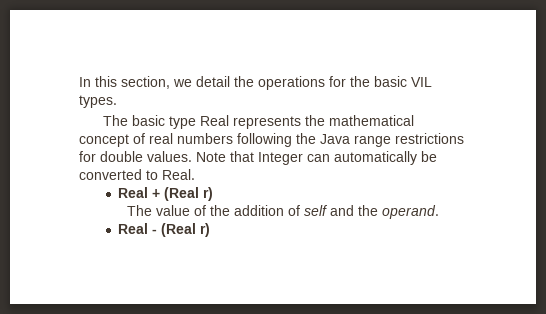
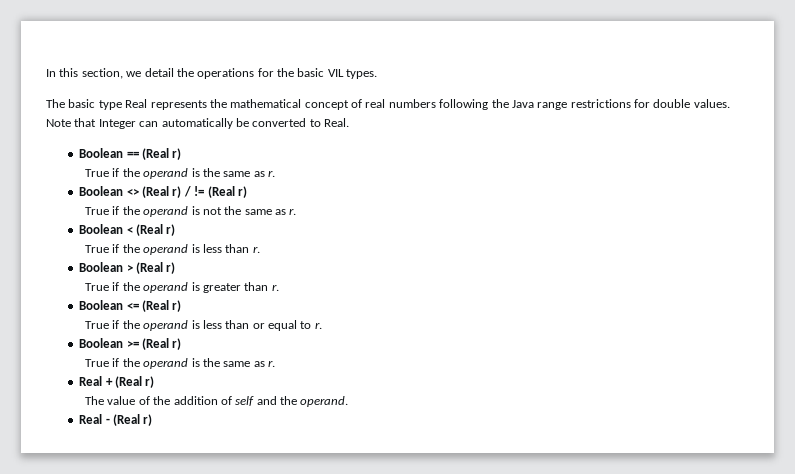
(195, 174) none -> [79,148,182,160] [85,168,276,179] [79,186,247,198] [85,206,297,217] [79,224,176,236] [85,244,260,255] [79,262,176,274] [85,282,279,293] [79,300,182,312] [85,320,322,331] [79,338,182,350] [85,358,276,369] // Boolean == (Real r) // True if the operand is the same as r. // Boolean <> (Real r) / != (Real r) // True if the operand is not the same as r. // Boolean < (Real r) // True if the operand is less than r. // Boolean > (Real r) // True if the operand is greater than r. // Boolean <= (Real r) // True if the operand is less than or equal to r. // Boolean >= (Real r) // True if the operand is the same as r.

